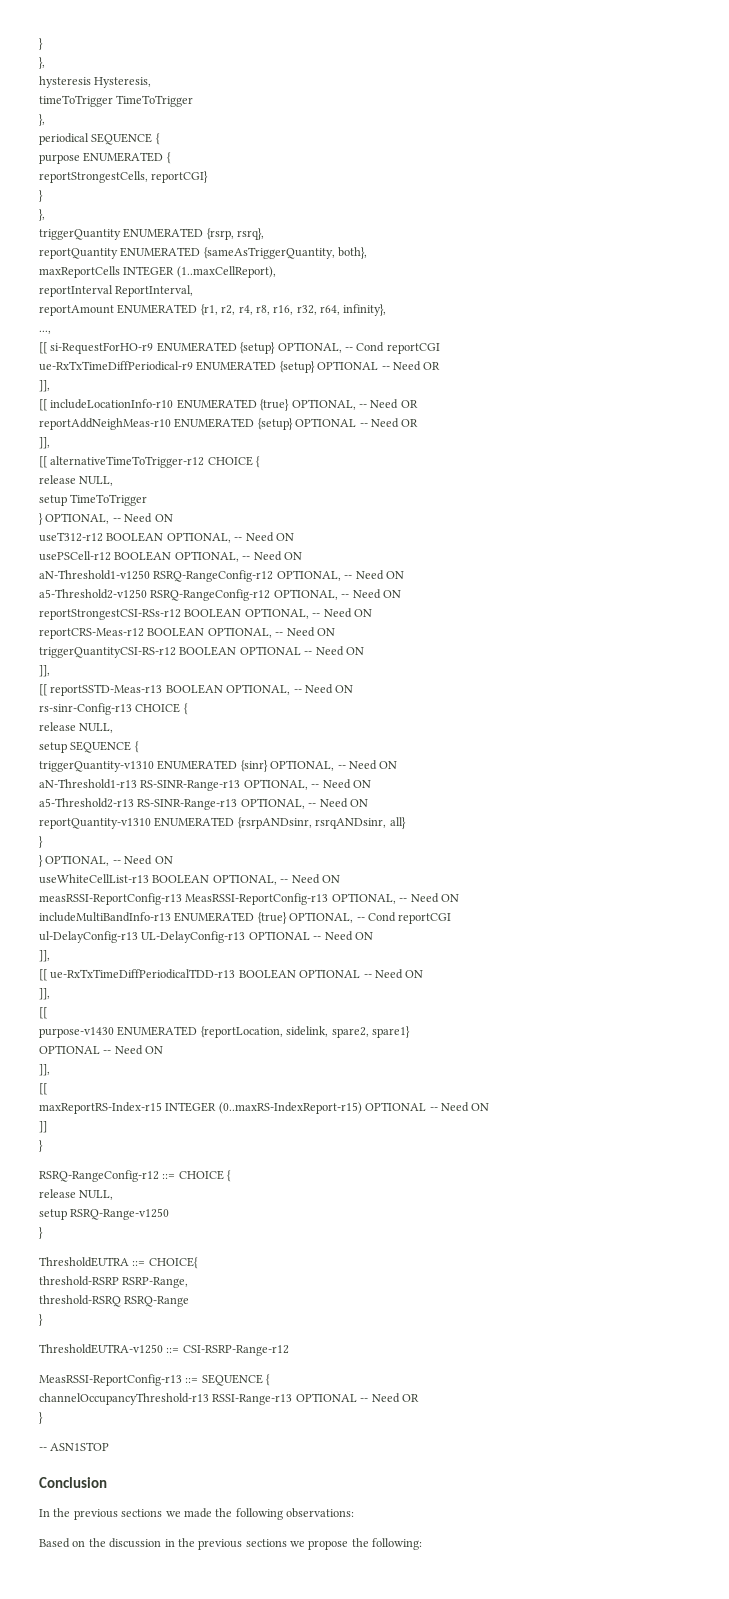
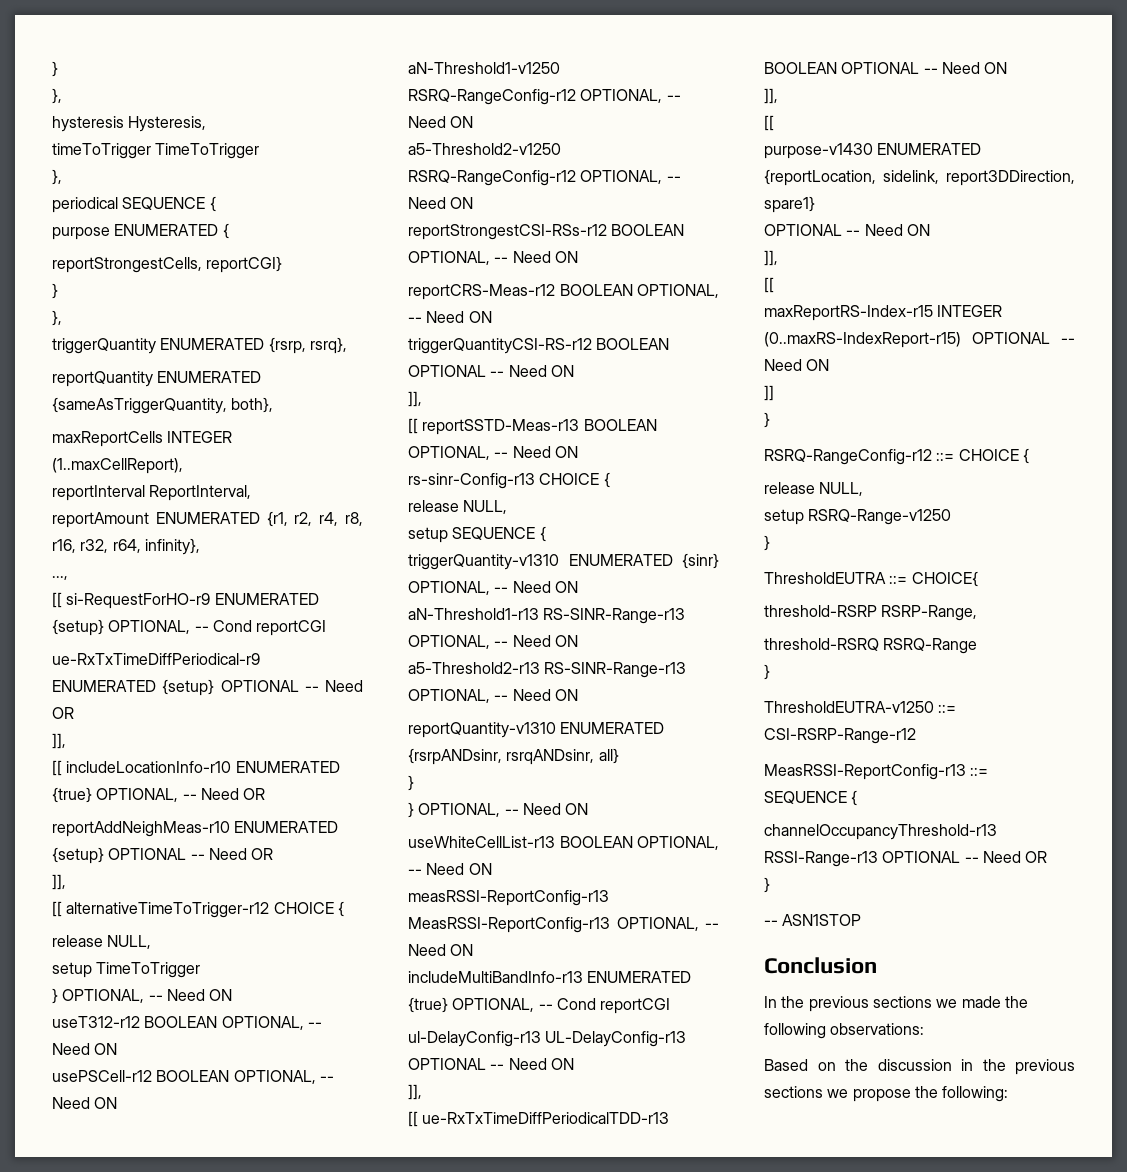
[331,1027,369,1038] spare2, -> [946,170,1075,186] report3DDirection,

